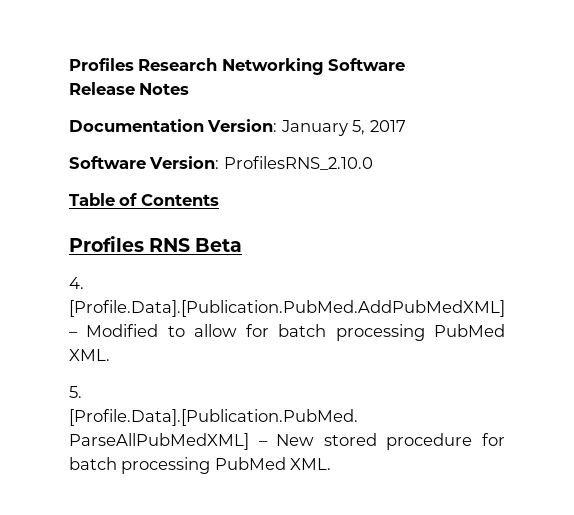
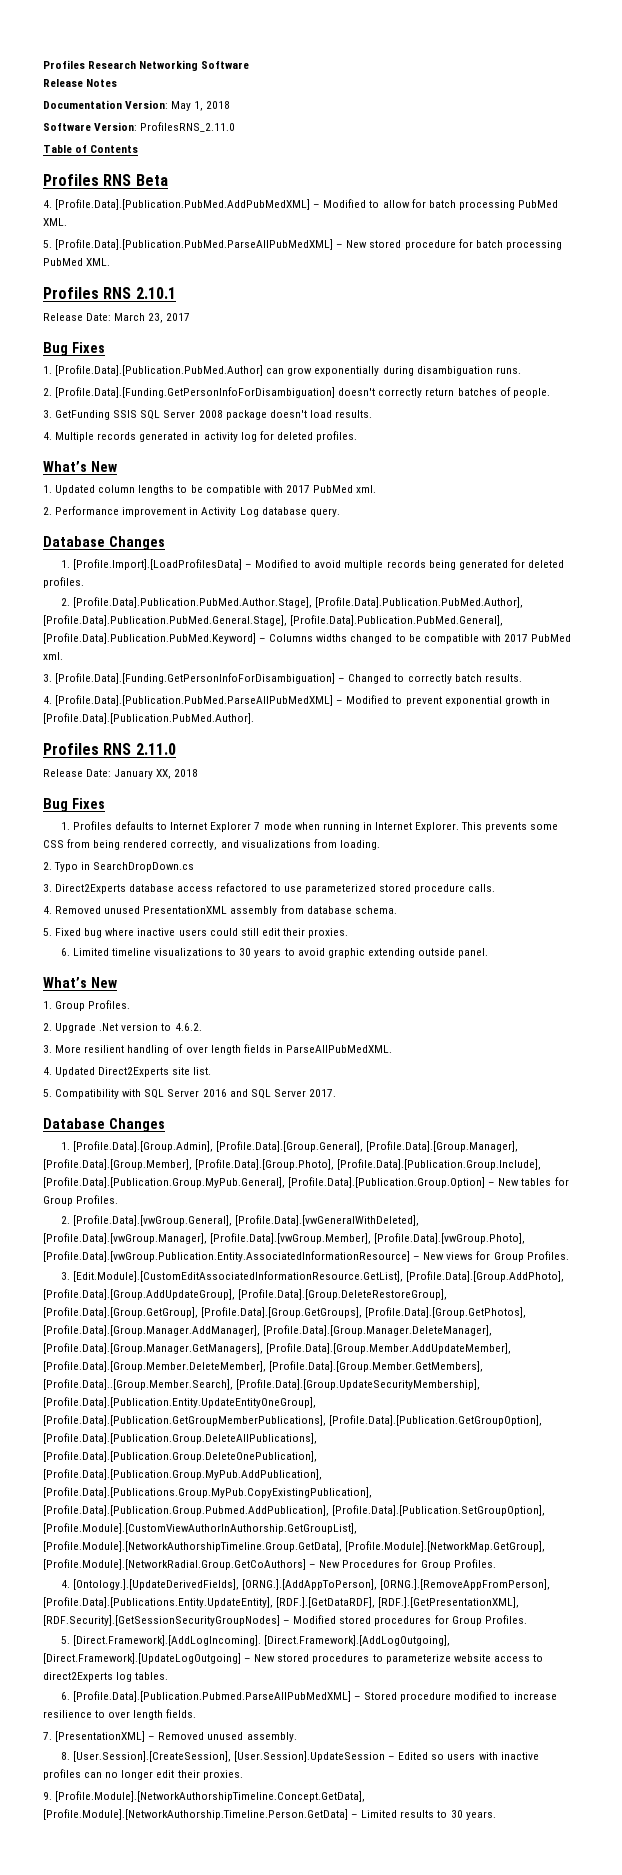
[280,120,406,136] January 5, 2017 -> [171,101,231,111] May 1, 2018
[223,156,373,170] ProfilesRNS_2.10.0 -> [140,122,236,132] ProfilesRNS_2.11.0
(332, 464) none -> [43,287,176,299] [43,313,191,323] [43,342,105,356] [43,365,521,376] [43,387,550,398] [43,410,372,420] [43,431,357,442] [43,461,117,472] [43,485,377,495] [43,506,340,517] [43,536,165,550] [60,559,564,570] [43,577,84,588] [60,597,524,608] [43,615,504,626] [43,633,572,644] [43,652,63,660] [43,673,522,684] [43,695,550,706] [43,713,254,724] [43,743,176,755] [43,769,199,779] [43,798,105,812] [60,821,559,832] [43,839,380,850] [43,862,195,872] [43,883,496,894] [43,905,397,916] [43,928,349,938] [60,948,489,958] [43,977,117,988] [43,1000,131,1011] [43,1023,202,1033] [43,1044,392,1055] [43,1067,212,1077] [43,1089,336,1099] [43,1118,165,1132] [60,1141,519,1152] [43,1159,542,1170] [43,1177,569,1188] [43,1195,119,1206] [60,1215,420,1226] [43,1233,526,1244] [43,1251,569,1262] [60,1271,565,1282] [43,1289,448,1300] [43,1307,527,1318] [43,1325,493,1336] [43,1343,512,1354] [43,1361,484,1372] [43,1379,481,1390] [43,1397,316,1408] [43,1415,543,1426] [43,1433,317,1444] [43,1451,317,1462] [43,1469,322,1480] [43,1487,372,1498] [43,1505,546,1516] [43,1523,357,1534] [43,1541,546,1552] [43,1559,496,1570] [60,1579,551,1590] [43,1597,520,1608] [43,1615,527,1626] [60,1635,451,1646] [43,1653,543,1664] [43,1672,169,1682] [60,1691,557,1702] [43,1709,197,1720] [43,1731,297,1742] [60,1751,539,1762] [43,1769,243,1780] [43,1791,366,1802] [43,1809,496,1820] // Profiles RNS 2.10.1 // Release Date: March 23, 2017 // Bug Fixes // 1. [Profile.Data].[Publication.PubMed.Author] can grow exponentially during disambiguation runs. // 2. [Profile.Data].[Funding.GetPersonInfoForDisambiguation] doesn't correctly return batches of people. // 3. GetFunding SSIS SQL Server 2008 package doesn't load results. // 4. Multiple records generated in activity log for deleted profiles. // What’s New // 1. Updated column lengths to be compatible with 2017 PubMed xml. // 2. Performance improvement in Activity Log database query. // Database Changes // 1. [Profile.Import].[LoadProfilesData] – Modified to avoid multiple records being generated for deleted profiles. // 2. [Profile.Data].Publication.PubMed.Author.Stage], [Profile.Data].Publication.PubMed.Author], [Profile.Data].Publication.PubMed.General.Stage], [Profile.Data].Publication.PubMed.General], [Profile.Data].Publication.PubMed.Keyword] – Columns widths changed to be compatible with 2017 PubMed xml. // 3. [Profile.Data].[Funding.GetPersonInfoForDisambiguation] – Changed to correctly batch results. // 4. [Profile.Data].[Publication.PubMed.ParseAllPubMedXML] – Modified to prevent exponential growth in [Profile.Data].[Publication.PubMed.Author]. // Profiles RNS 2.11.0 // Release Date: January XX, 2018 // Bug Fixes // 1. Profiles defaults to Internet Explorer 7 mode when running in Internet Explorer. This prevents some CSS from being rendered correctly, and visualizations from loading. // 2. Typo in SearchDropDown.cs // 3. Direct2Experts database access refactored to use parameterized stored procedure calls. // 4. Removed unused PresentationXML assembly from database schema. // 5. Fixed bug where inactive users could still edit their proxies. // 6. Limited timeline visualizations to 30 years to avoid graphic extending outside panel. // What’s New // 1. Group Profiles. // 2. Upgrade .Net version to 4.6.2. // 3. More resilient handling of over length fields in ParseAllPubMedXML. // 4. Updated Direct2Experts site list. // 5. Compatibility with SQL Server 2016 and SQL Server 2017. // Database Changes // 1. [Profile.Data].[Group.Admin], [Profile.Data].[Group.General], [Profile.Data].[Group.Manager], [Profile.Data].[Group.Member], [Profile.Data].[Group.Photo], [Profile.Data].[Publication.Group.Include], [Profile.Data].[Publication.Group.MyPub.General], [Profile.Data].[Publication.Group.Option] – New tables for Group Profiles. // 2. [Profile.Data].[vwGroup.General], [Profile.Data].[vwGeneralWithDeleted], [Profile.Data].[vwGroup.Manager], [Profile.Data].[vwGroup.Member], [Profile.Data].[vwGroup.Photo], [Profile.Data].[vwGroup.Publication.Entity.AssociatedInformationResource] – New views for Group Profiles. // 3. [Edit.Module].[CustomEditAssociatedInformationResource.GetList], [Profile.Data].[Group.AddPhoto], [Profile.Data].[Group.AddUpdateGroup], [Profile.Data].[Group.DeleteRestoreGroup], [Profile.Data].[Group.GetGroup], [Profile.Data].[Group.GetGroups], [Profile.Data].[Group.GetPhotos], [Profile.Data].[Group.Manager.AddManager], [Profile.Data].[Group.Manager.DeleteManager], [Profile.Data].[Group.Manager.GetManagers], [Profile.Data].[Group.Member.AddUpdateMember], [Profile.Data].[Group.Member.DeleteMember], [Profile.Data].[Group.Member.GetMembers], [Profile.Data]..[Group.Member.Search], [Profile.Data].[Group.UpdateSecurityMembership], [Profile.Data].[Publication.Entity.UpdateEntityOneGroup], [Profile.Data].[Publication.GetGroupMemberPublications], [Profile.Data].[Publication.GetGroupOption], [Profile.Data].[Publication.Group.DeleteAllPublications], [Profile.Data].[Publication.Group.DeleteOnePublication], [Profile.Data].[Publication.Group.MyPub.AddPublication], [Profile.Data].[Publications.Group.MyPub.CopyExistingPublication], [Profile.Data].[Publication.Group.Pubmed.AddPublication], [Profile.Data].[Publication.SetGroupOption], [Profile.Module].[CustomViewAuthorInAuthorship.GetGroupList], [Profile.Module].[NetworkAuthorshipTimeline.Group.GetData], [Profile.Module].[NetworkMap.GetGroup], [Profile.Module].[NetworkRadial.Group.GetCoAuthors] – New Procedures for Group Profiles. // 4. [Ontology.].[UpdateDerivedFields], [ORNG.].[AddAppToPerson], [ORNG.].[RemoveAppFromPerson], [Profile.Data].[Publications.Entity.UpdateEntity], [RDF.].[GetDataRDF], [RDF.].[GetPresentationXML], [RDF.Security].[GetSessionSecurityGroupNodes] – Modified stored procedures for Group Profiles. // 5. [Direct.Framework].[AddLogIncoming]. [Direct.Framework].[AddLogOutgoing], [Direct.Framework].[UpdateLogOutgoing] – New stored procedures to parameterize website access to direct2Experts log tables. // 6. [Profile.Data].[Publication.Pubmed.ParseAllPubMedXML] – Stored procedure modified to increase resilience to over length fields. // 7. [PresentationXML] – Removed unused assembly. // 8. [User.Session].[CreateSession], [User.Session].UpdateSession – Edited so users with inactive profiles can no longer edit their proxies. // 9. [Profile.Module].[NetworkAuthorshipTimeline.Concept.GetData], [Profile.Module].[NetworkAuthorship.Timeline.Person.GetData] – Limited results to 30 years.

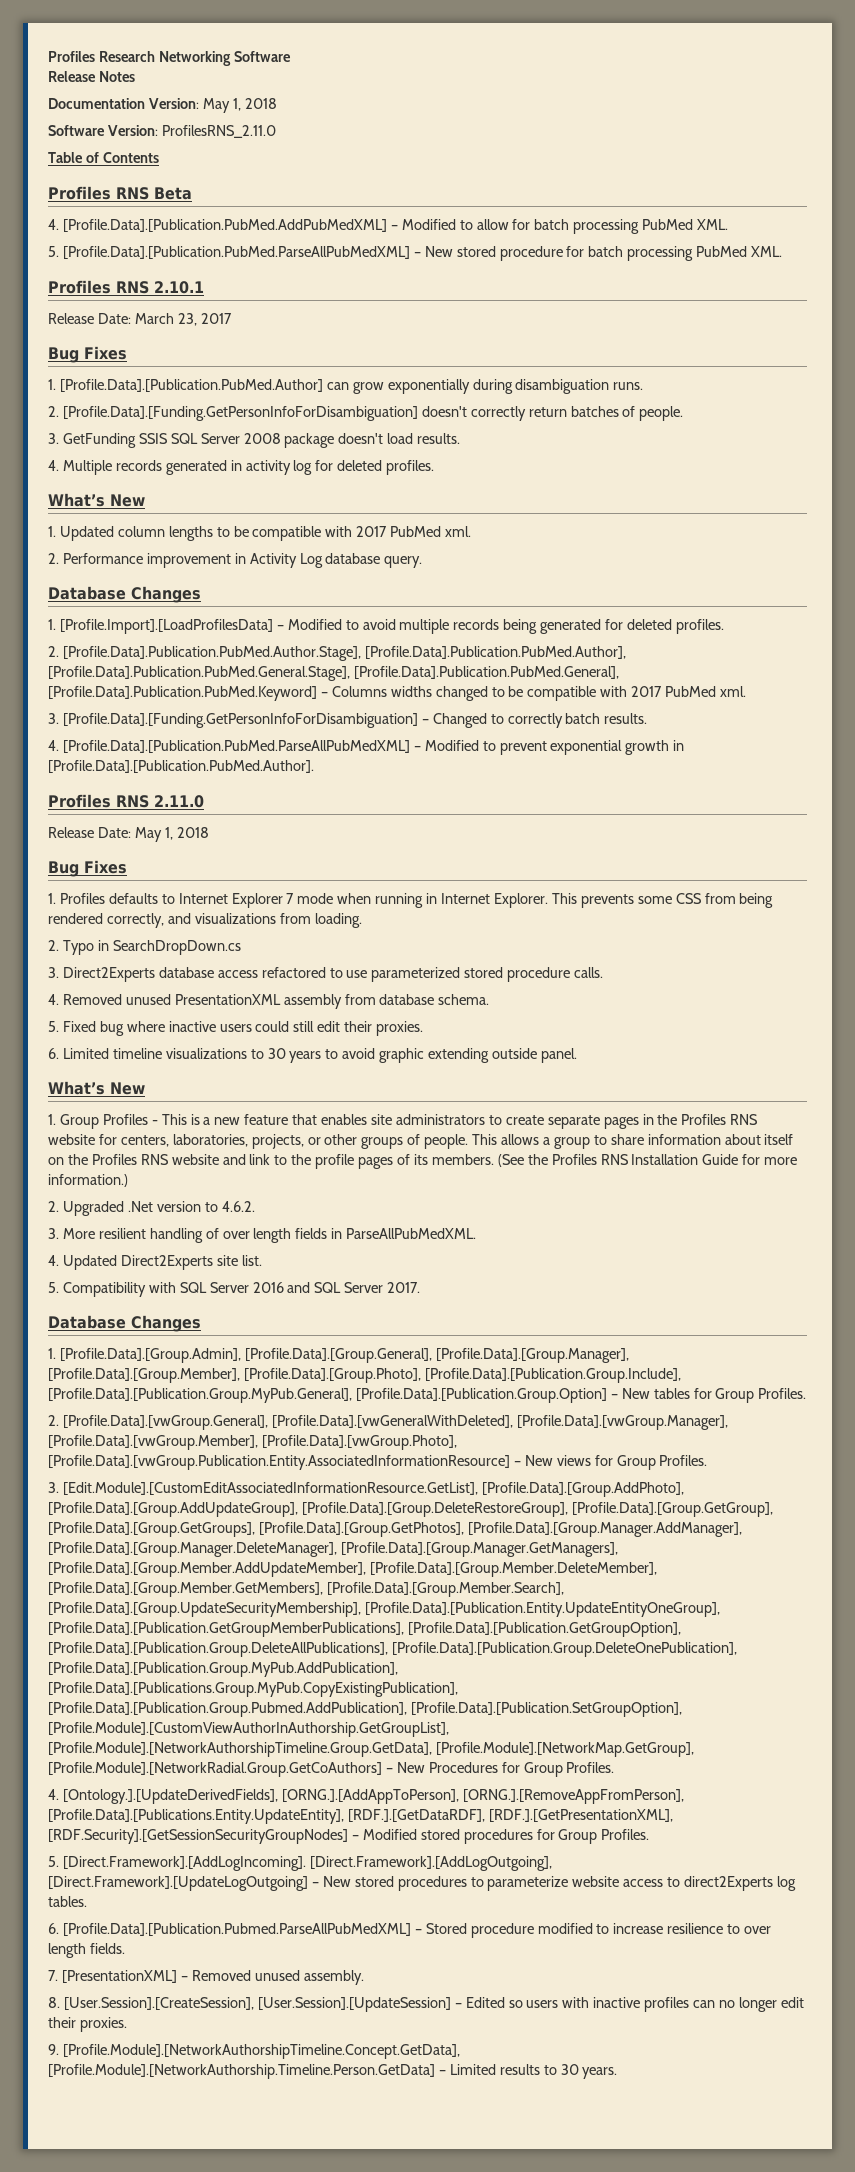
[114,769,172,779] January XX, -> [134,827,173,842] May 1,
[88,1000,131,1009] [43,1023,97,1033] Profiles. // 2. Upgrade -> [102,1114,759,1129] [48,1134,794,1149] [48,1154,798,1169] [48,1174,128,1187] [48,1201,124,1216] Profiles - This is a new feature that enables site administrators to create separate pages in the Profiles RNS website for centers, laboratories, projects, or other groups of people. This allows a group to share information about itself on the Profiles RNS website and link to the profile pages of its members. (See the Profiles RNS Installation Guide for more information.) // 2. Upgraded
[43,1379,233,1390] [Profile.Data]..[Group.Member.Search], -> [326,1582,564,1597] [Profile.Data].[Group.Member.Search],
[234,1751,386,1762] [User.Session].UpdateSession -> [257,1997,451,2012] [User.Session].[UpdateSession]

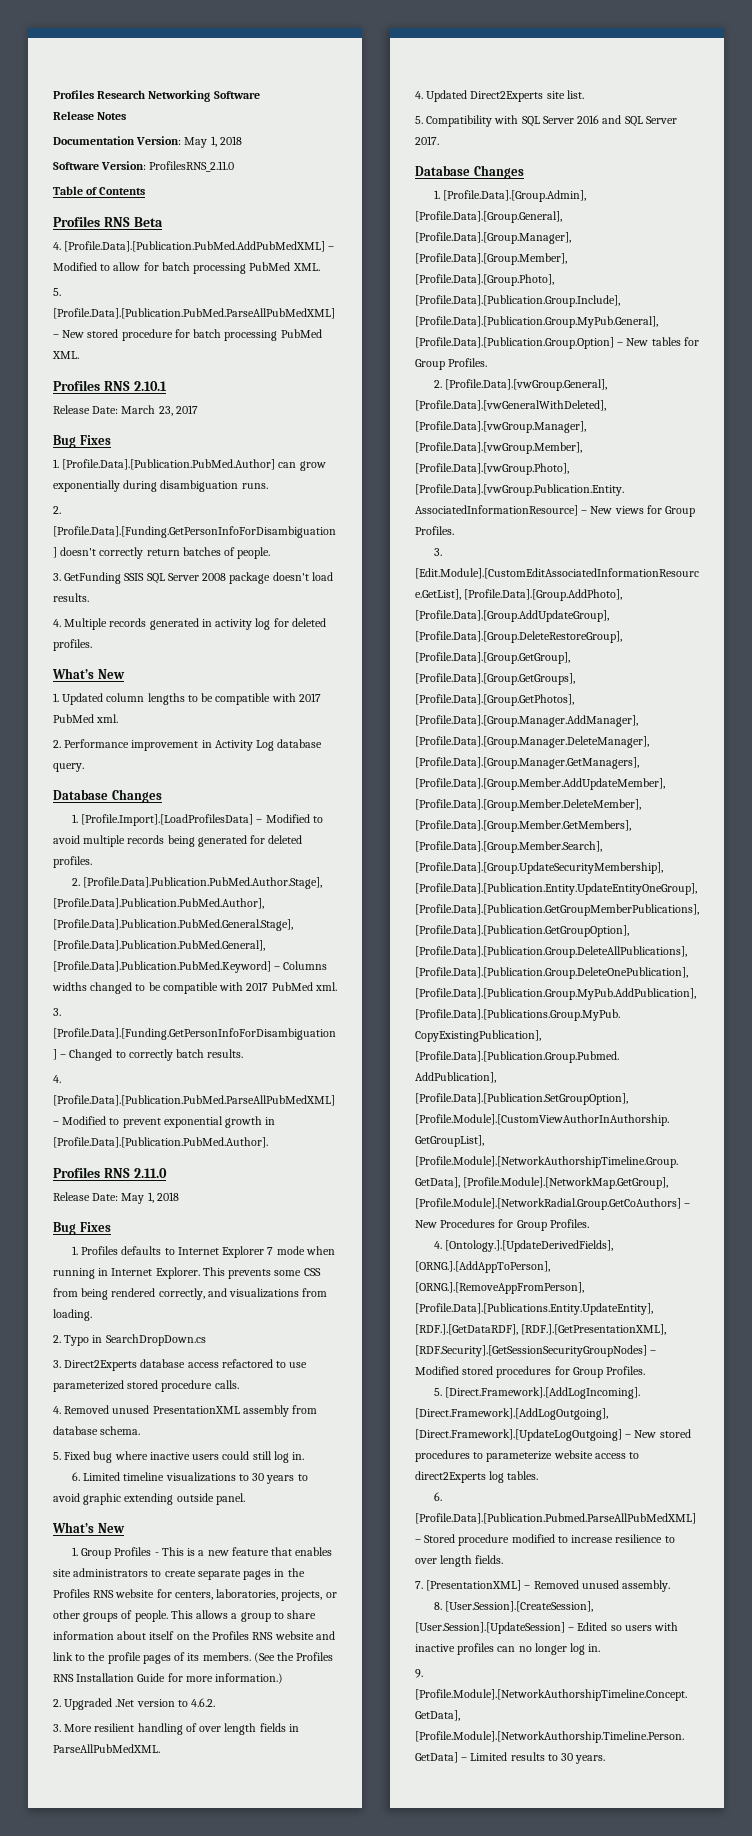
[317,1021,424,1036] edit their proxies. -> [273,1451,305,1463] log in.
[780,1997,804,2008] [48,2017,127,2032] edit their proxies. -> [570,1643,601,1655] log in.

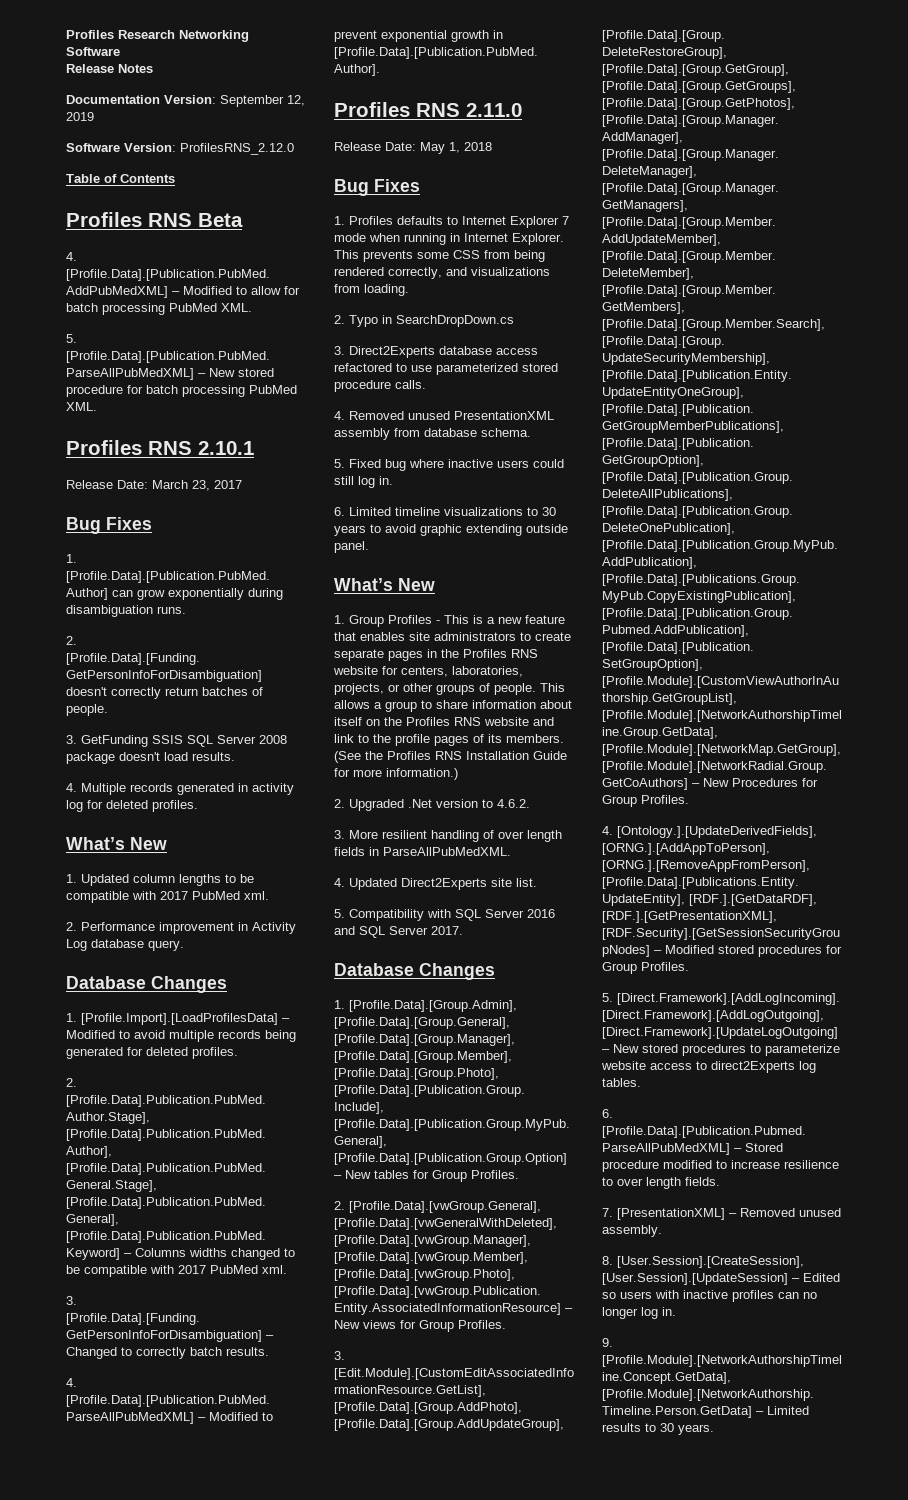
[184,136,242,148] May 1, 2018 -> [220,95,305,107] [66,112,94,121] September 12, 2019
[149,161,235,172] ProfilesRNS_2.11.0 -> [180,143,294,155] ProfilesRNS_2.12.0

